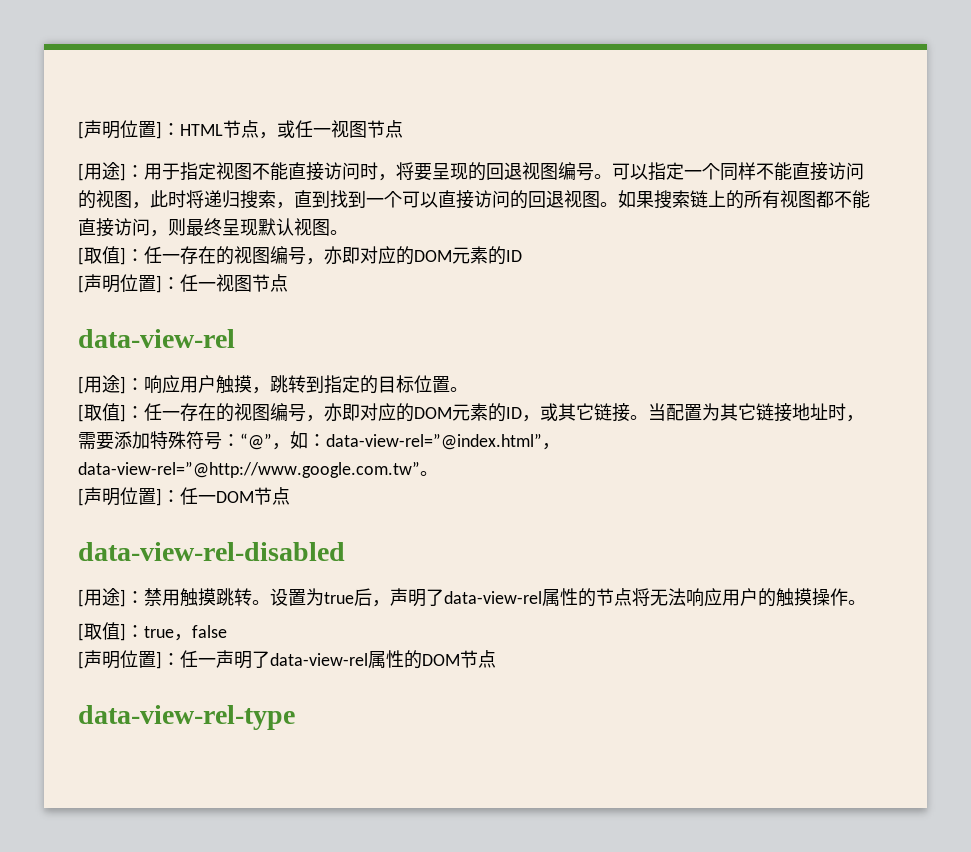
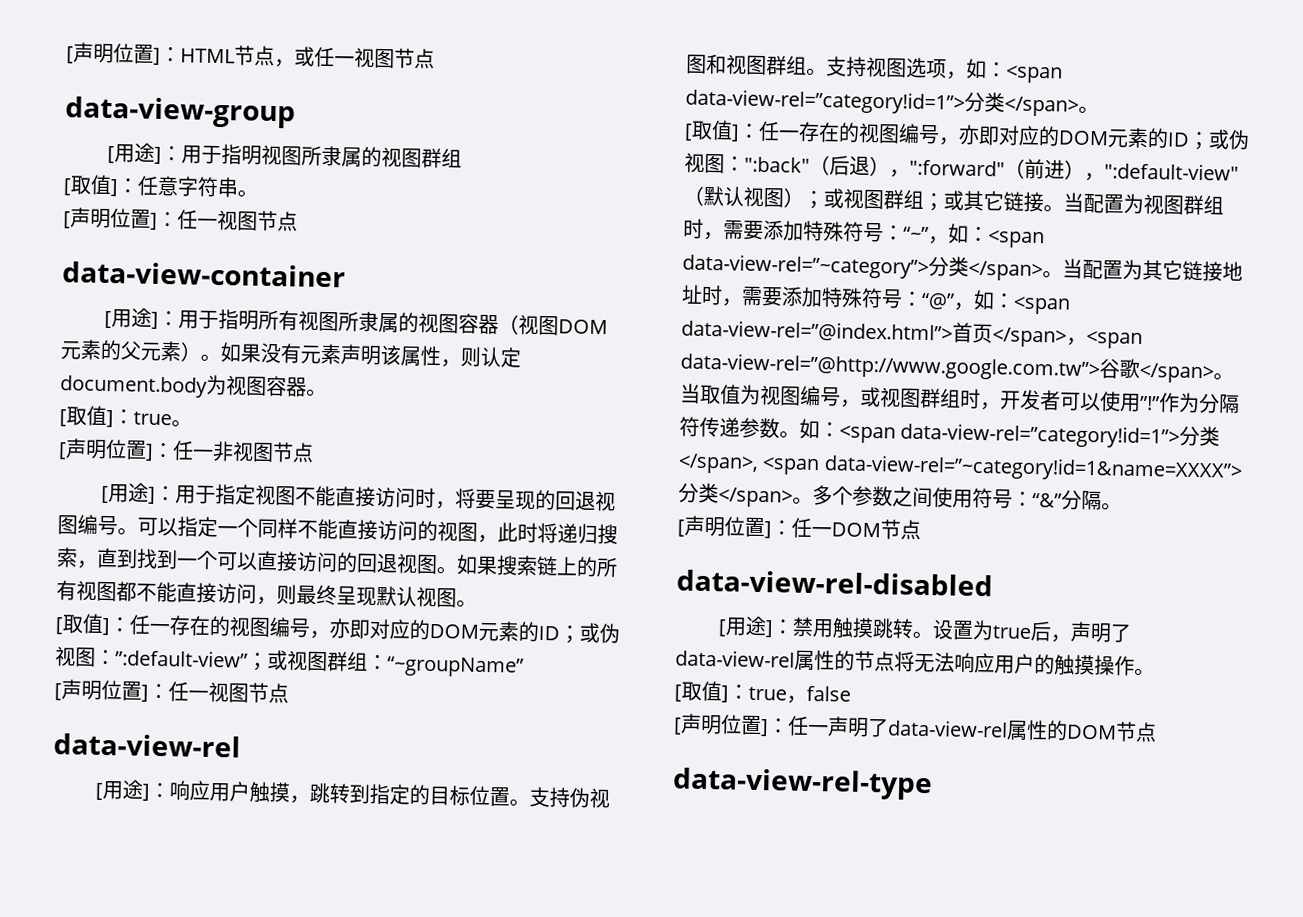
(403, 129) none -> [65,96,296,129] [106,142,462,169] [63,174,258,198] [63,207,298,232] [62,261,346,288] [103,307,608,336] [60,339,522,368] [60,374,327,398] [59,405,192,428] [58,438,314,463] // data-view-group // [用途]：用于指明视图所隶属的视图群组 // [取值]：任意字符串。 // [声明位置]：任一视图节点 // data-view-container // [用途]：用于指明所有视图所隶属的视图容器（视图DOM元素的父元素）。如果没有元素声明该属性，则认定document.body为视图容器。 // [取值]：true。 // [声明位置]：任一非视图节点
(522, 256) none -> [559,622,620,644] [55,646,525,678] ；或伪视图：”:default-view”；或视图群组：“~groupName”
(468, 389) none -> [528,786,610,809] [686,53,1063,84] [685,88,1099,117] 支持伪视图和视图群组。支持视图选项，如：<span data-view-rel=”category!id=1”>分类</span>。
[522,415,540,422] ， -> [1188,129,1250,151] [684,152,1239,182] [683,185,944,212] ；或伪视图：":back"（后退），":forward"（前进），":default-view"（默认视图）；或视图群组；
(720, 412) none -> [1143,193,1224,216] [683,218,1045,249] [682,253,1144,282] 视图群组时，需要添加特殊符号：“~”，如：<span data-view-rel=”~category”>分类</span>。当配置为
[326,433,560,450] [78,461,420,478] data-view-rel=”@index.html”，data-view-rel=”@http://www.google.com.tw” -> [1013,296,1071,315] [681,319,1143,349] [680,352,1234,384] [680,383,1240,414] [679,416,1221,449] [678,453,1243,483] [678,482,1102,511] <span data-view-rel=”@index.html”>首页</span>，<span data-view-rel=”@http://www.google.com.tw”>谷歌</span>。当取值为视图编号，或视图群组时，开发者可以使用”!”作为分隔符传递参数。如：<span data-view-rel=”category!id=1”>分类</span>, <span data-view-rel=”~category!id=1&name=XXXX”>分类</span>。多个参数之间使用符号：“&”分隔

